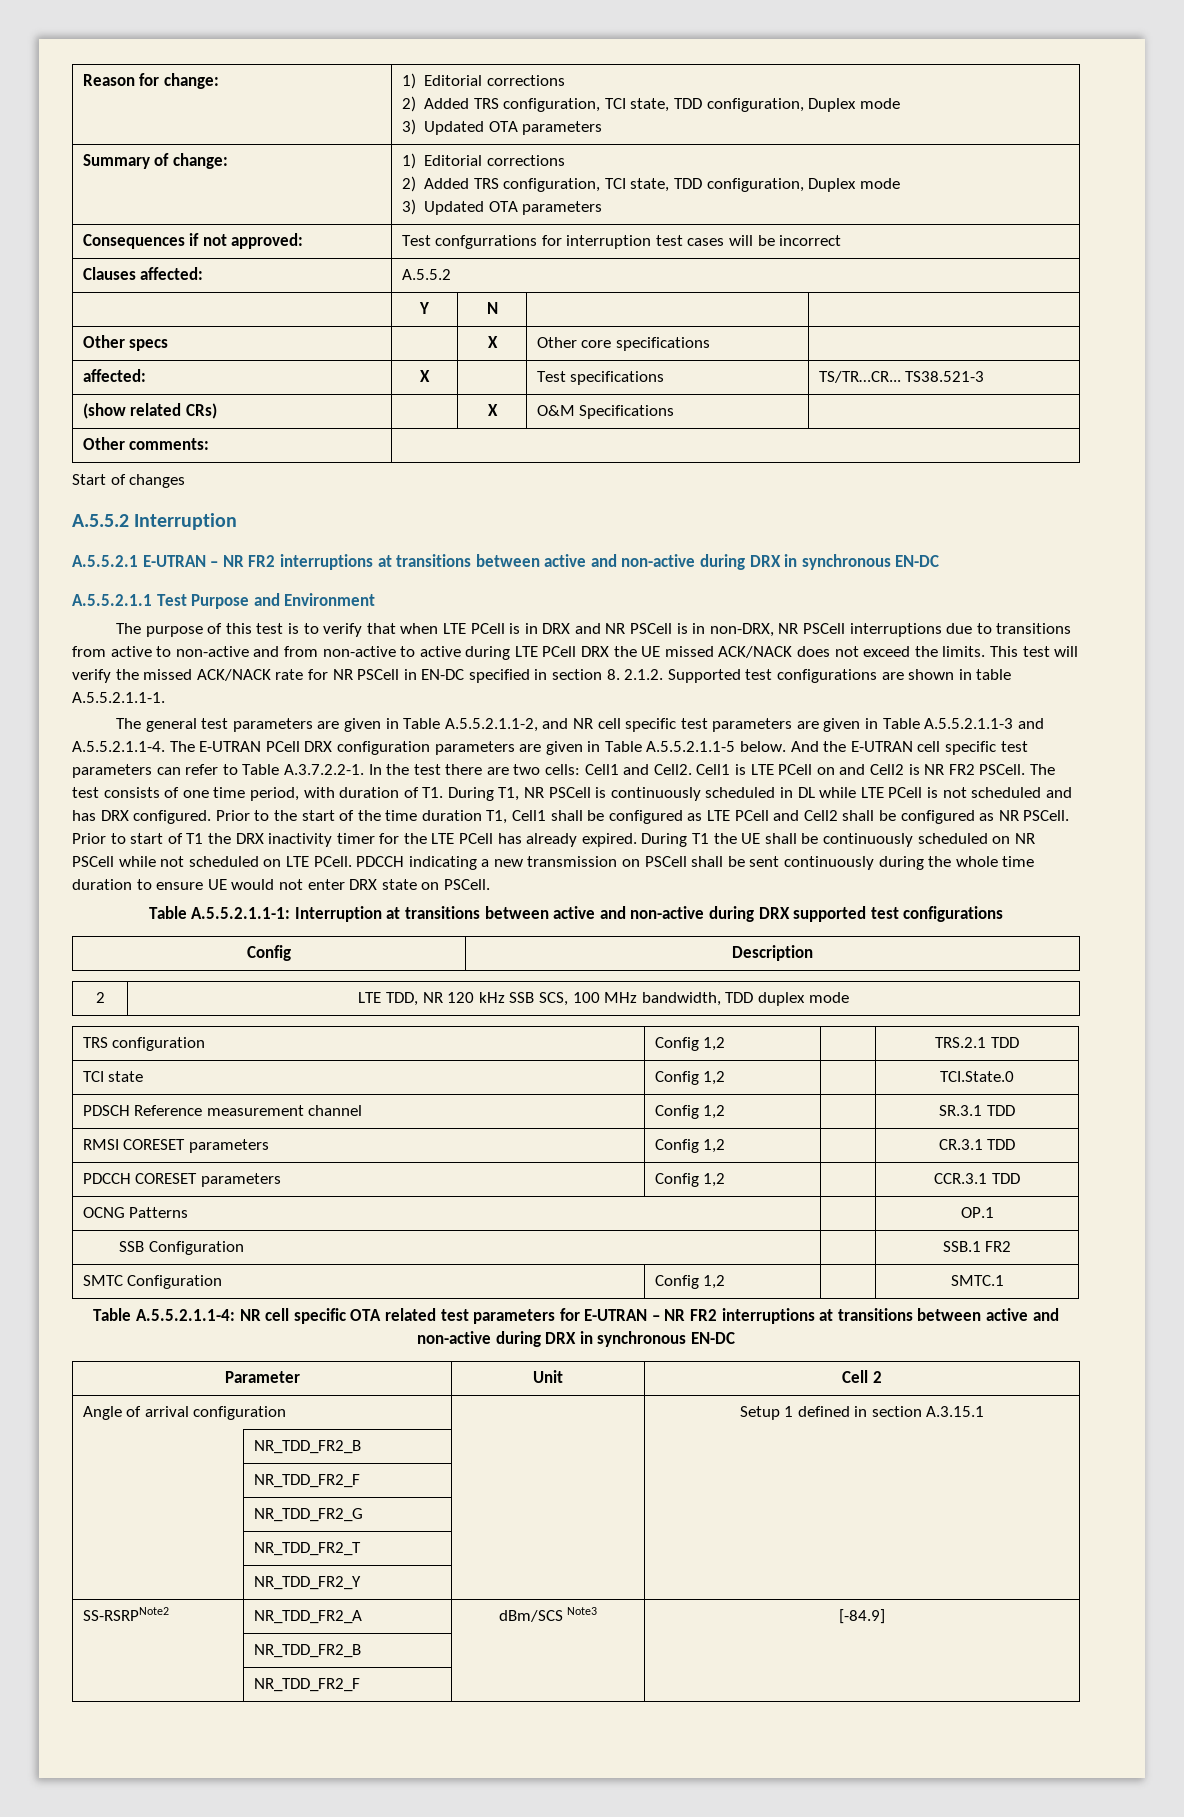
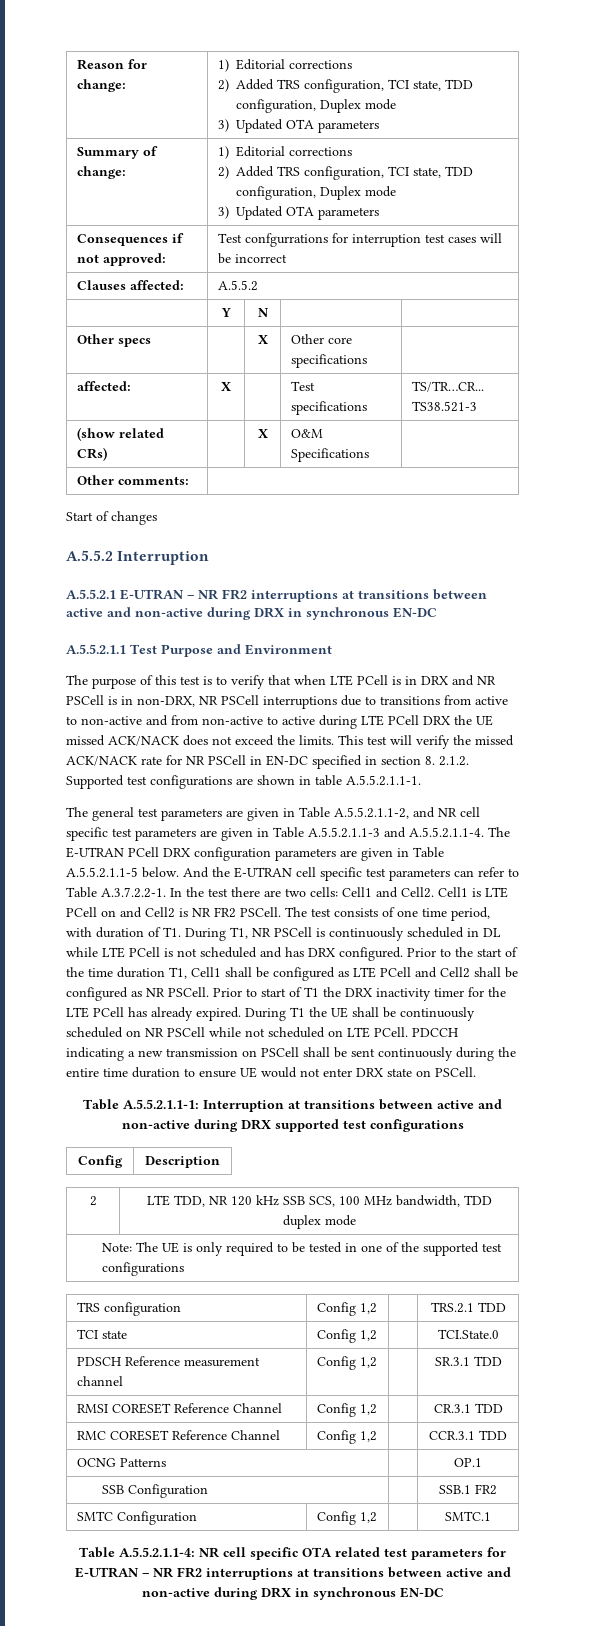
[955,856,998,867] whole -> [66,1068,99,1077] entire
(849, 997) none -> [101,1242,502,1256] [101,1262,184,1276] // Note: The UE is only required to be tested in one of the supported test configurations
[188,1139,269,1153] parameters -> [174,1403,283,1413] Reference Channel
[82,1173,281,1187] PDCCH CORESET parameters -> [77,1430,281,1441] RMC CORESET Reference Channel
[224,1371,300,1383] [533,1370,563,1383] [842,1370,882,1383] [82,1406,287,1420] [739,1406,985,1420] [253,1440,361,1454] [253,1474,360,1488] [253,1508,363,1522] [253,1542,361,1556] [253,1576,361,1590] [82,1607,169,1621] [253,1610,362,1624] [498,1607,598,1622] [839,1609,885,1624] [253,1644,361,1658] [253,1678,360,1692] // Parameter | Unit | Cell 2 // Angle of arrival configuration | | Setup 1 defined in section A.3.15.1 // | NR_TDD_FR2_B | | // | NR_TDD_FR2_F | | // | NR_TDD_FR2_G | | // | NR_TDD_FR2_T | | // | NR_TDD_FR2_Y | | // SS-RSRPNote2 | NR_TDD_FR2_A | dBm/SCS Note3 | [-84.9] // | NR_TDD_FR2_B | | // | NR_TDD_FR2_F | | -> (444, 1592) none

